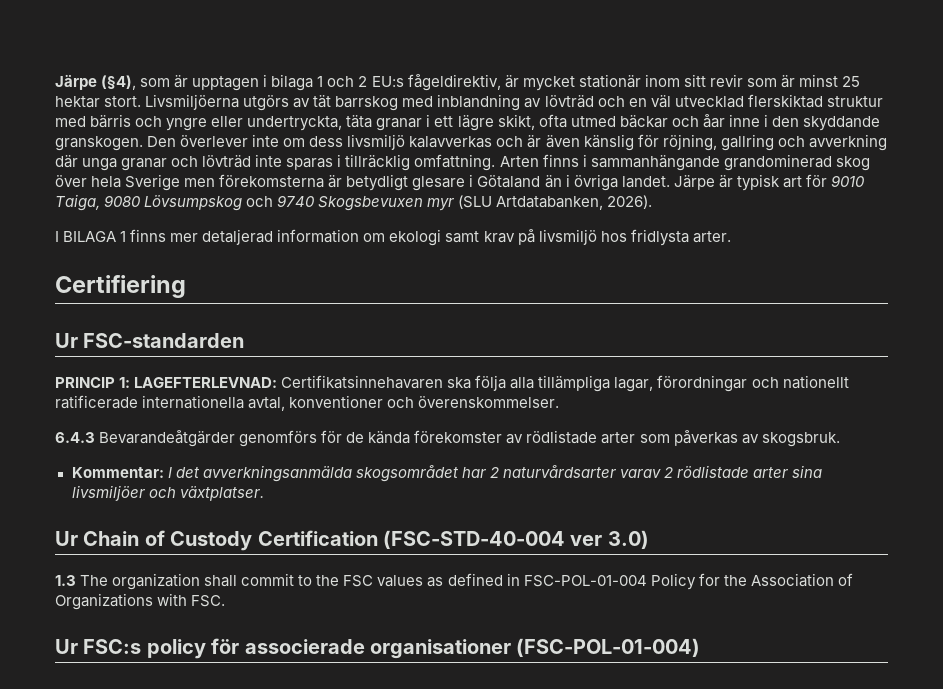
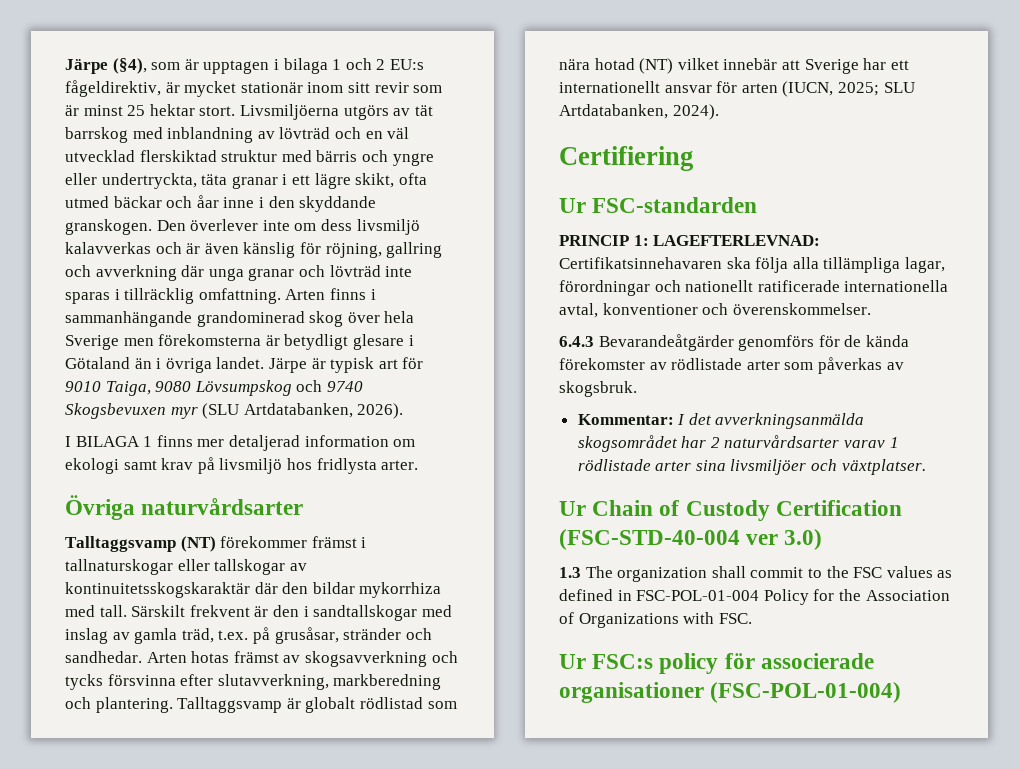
(731, 237) none -> [65,495,304,520] [65,536,367,552] [65,559,307,575] [65,582,442,598] [65,605,452,621] [65,627,432,644] [65,651,458,667] [65,674,442,690] [65,697,457,713] [559,58,909,74] [559,81,915,97] [559,104,719,120] // Övriga naturvårdsarter // Talltaggsvamp (NT) förekommer främst i tallnaturskogar eller tallskogar av kontinuitetsskogskaraktär där den bildar mykorrhiza med tall. Särskilt frekvent är den i sandtallskogar med inslag av gamla träd, t.ex. på grusåsar, stränder och sandhedar. Arten hotas främst av skogsavverkning och tycks försvinna efter slutavverkning, markberedning och plantering. Talltaggsvamp är globalt rödlistad som nära hotad (NT) vilket innebär att Sverige har ett internationellt ansvar för arten (IUCN, 2025; SLU Artdatabanken, 2024).
[663,467,673,478] 2 -> [889,437,899,448] 1

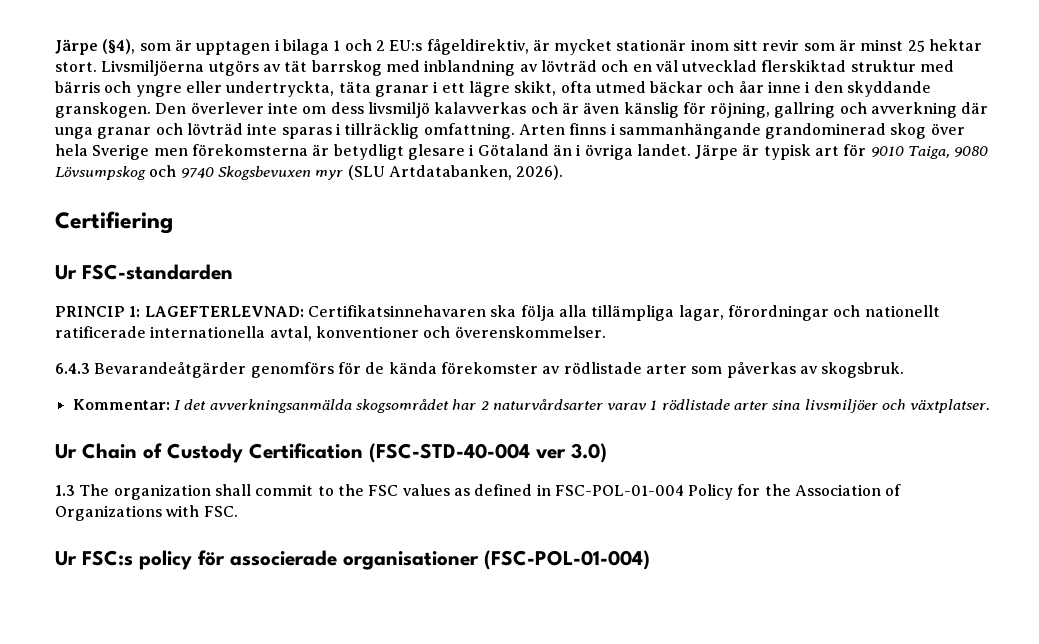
[65,435,416,451] [65,457,419,474] [65,495,304,520] [65,536,367,552] [65,559,307,575] [65,582,442,598] [65,605,452,621] [65,627,432,644] [65,651,458,667] [65,674,442,690] [65,697,457,713] [559,58,909,74] [559,81,915,97] [559,104,719,120] // I BILAGA 1 finns mer detaljerad information om ekologi samt krav på livsmiljö hos fridlysta arter. // Övriga naturvårdsarter // Talltaggsvamp (NT) förekommer främst i tallnaturskogar eller tallskogar av kontinuitetsskogskaraktär där den bildar mykorrhiza med tall. Särskilt frekvent är den i sandtallskogar med inslag av gamla träd, t.ex. på grusåsar, stränder och sandhedar. Arten hotas främst av skogsavverkning och tycks försvinna efter slutavverkning, markberedning och plantering. Talltaggsvamp är globalt rödlistad som nära hotad (NT) vilket innebär att Sverige har ett internationellt ansvar för arten (IUCN, 2025; SLU Artdatabanken, 2024). -> (564, 172) none

